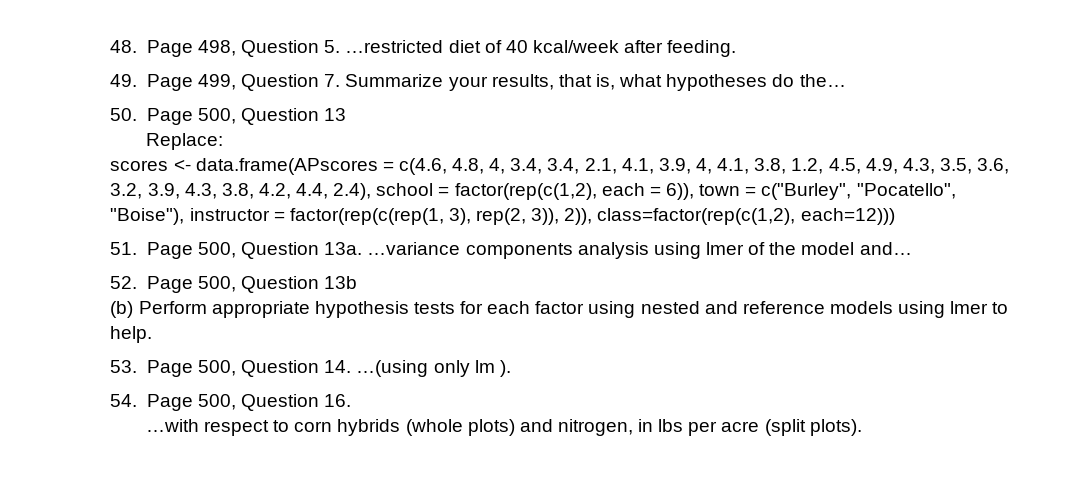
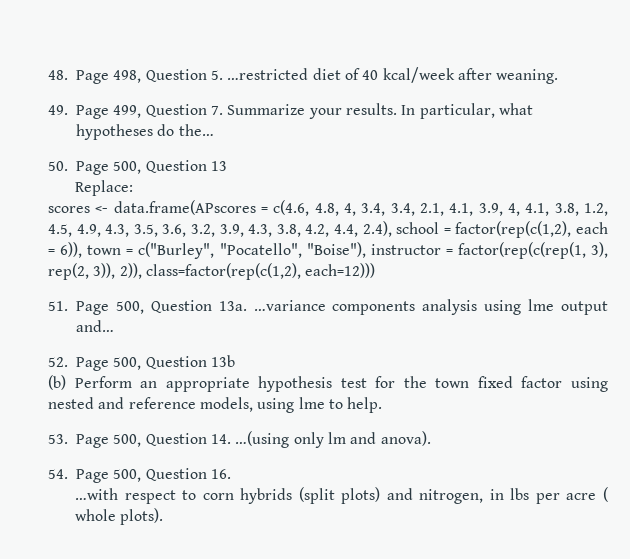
[667,40,737,57] feeding. -> [496,69,559,84] weaning.
[491,74,615,90] results, that is, -> [345,103,495,119] results. In particular,
[705,242,855,255] lmer of the model -> [528,299,608,315] lme output
(207, 307) none -> [140,381,158,388] an
[413,301,531,314] tests for each -> [340,376,513,388] test for the town fixed
[829,301,989,318] models using lmer -> [199,397,325,413] models, using lme
[499,360,511,377] ). -> [350,431,431,446] and anova).
[405,419,463,436] (whole -> [298,487,335,504] (split
[764,419,806,436] (split -> [603,487,608,502] [75,509,117,521] ( whole

